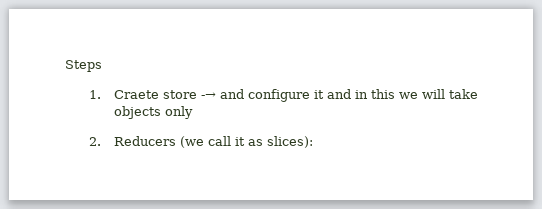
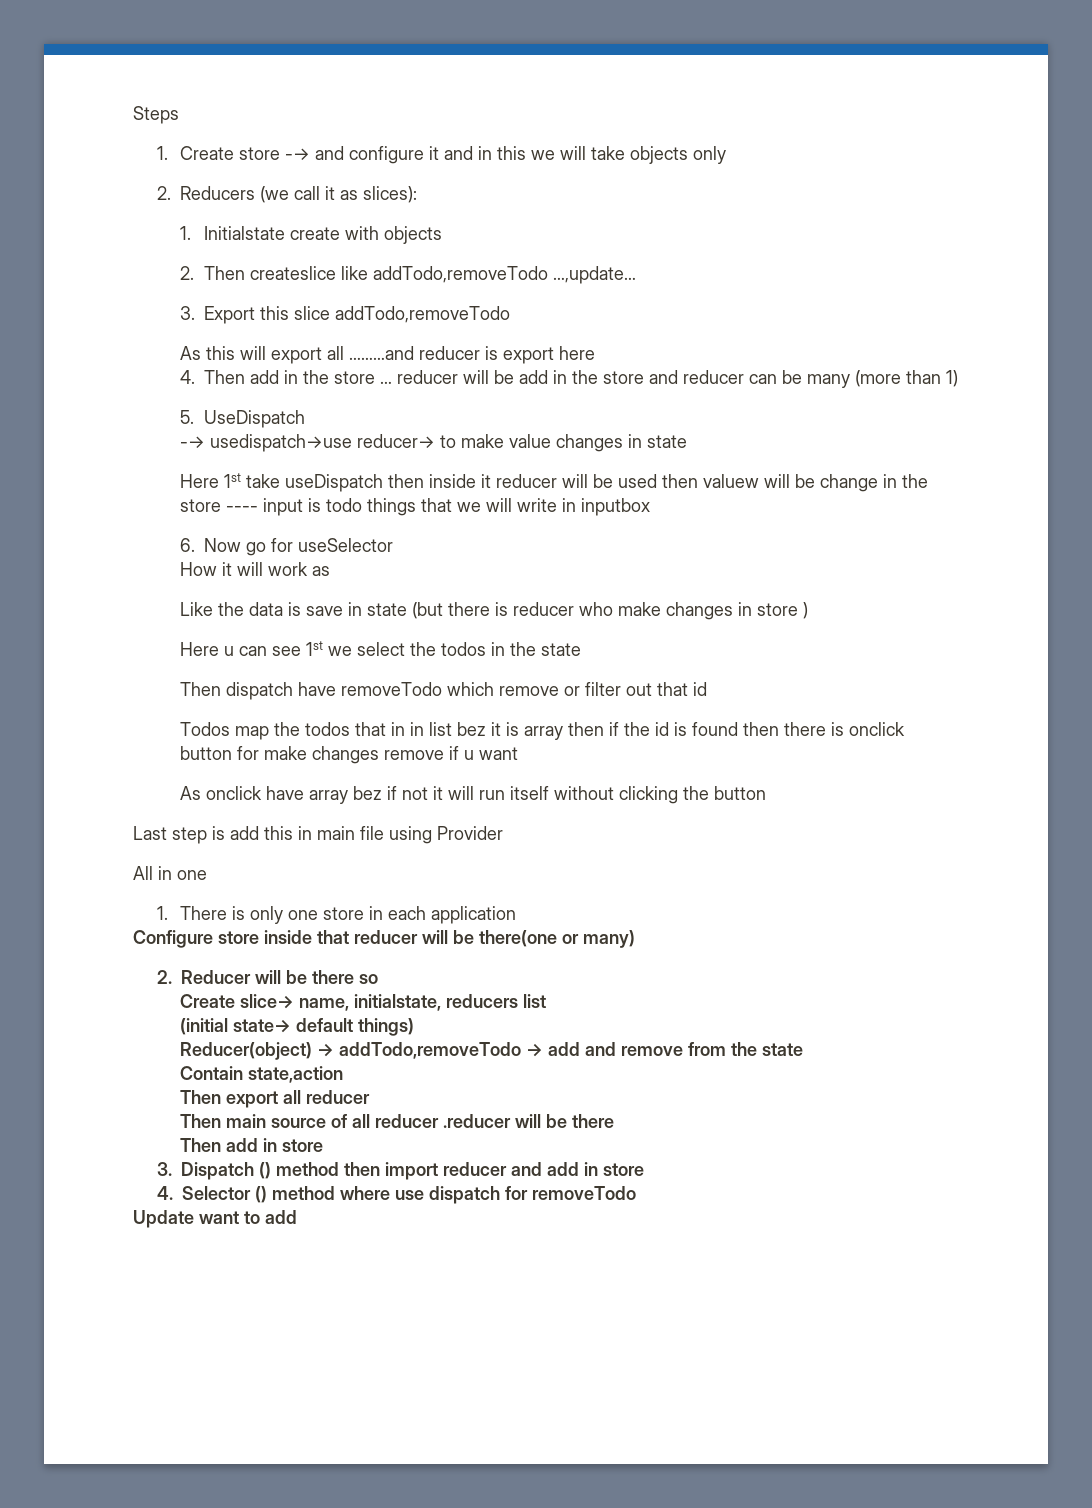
[113,90,159,99] Craete -> [180,146,235,160] Create
(313, 142) none -> [180,226,443,244] [180,266,637,284] [180,306,511,324] [180,346,596,364] [180,370,959,388] [180,410,306,428] [180,434,688,452] [180,473,929,492] [180,498,651,516] [180,538,394,556] [180,562,331,576] [180,602,809,620] [180,641,582,656] [180,682,708,700] [180,722,906,740] [180,746,519,764] [180,786,767,804] [133,826,503,844] [133,866,207,880] [156,906,517,924] [133,930,635,948] [156,970,378,984] [180,994,547,1011] [180,1018,415,1036] [180,1042,804,1060] [180,1066,344,1083] [180,1090,371,1108] [180,1114,615,1128] [180,1138,324,1152] [156,1162,644,1180] [156,1186,636,1204] [133,1210,297,1228] // 1. Initialstate create with objects // 2. Then createslice like addTodo,removeTodo …,update… // 3. Export this slice addTodo,removeTodo // As this will export all ………and reducer is export here // 4. Then add in the store … reducer will be add in the store and reducer can be many (more than 1) // 5. UseDispatch // -→ usedispatch→use reducer→ to make value changes in state // Here 1st take useDispatch then inside it reducer will be used then valuew will be change in the store ---- input is todo things that we will write in inputbox // 6. Now go for useSelector // How it will work as // Like the data is save in state (but there is reducer who make changes in store ) // Here u can see 1st we select the todos in the state // Then dispatch have removeTodo which remove or filter out that id // Todos map the todos that in in list bez it is array then if the id is found then there is onclick button for make changes remove if u want // As onclick have array bez if not it will run itself without clicking the button // Last step is add this in main file using Provider // All in one // 1. There is only one store in each application // Configure store inside that reducer will be there(one or many) // 2. Reducer will be there so // Create slice→ name, initialstate, reducers list // (initial state→ default things) // Reducer(object) → addTodo,removeTodo → add and remove from the state // Contain state,action // Then export all reducer // Then main source of all reducer .reducer will be there // Then add in store // 3. Dispatch () method then import reducer and add in store // 4. Selector () method where use dispatch for removeTodo // Update want to add

